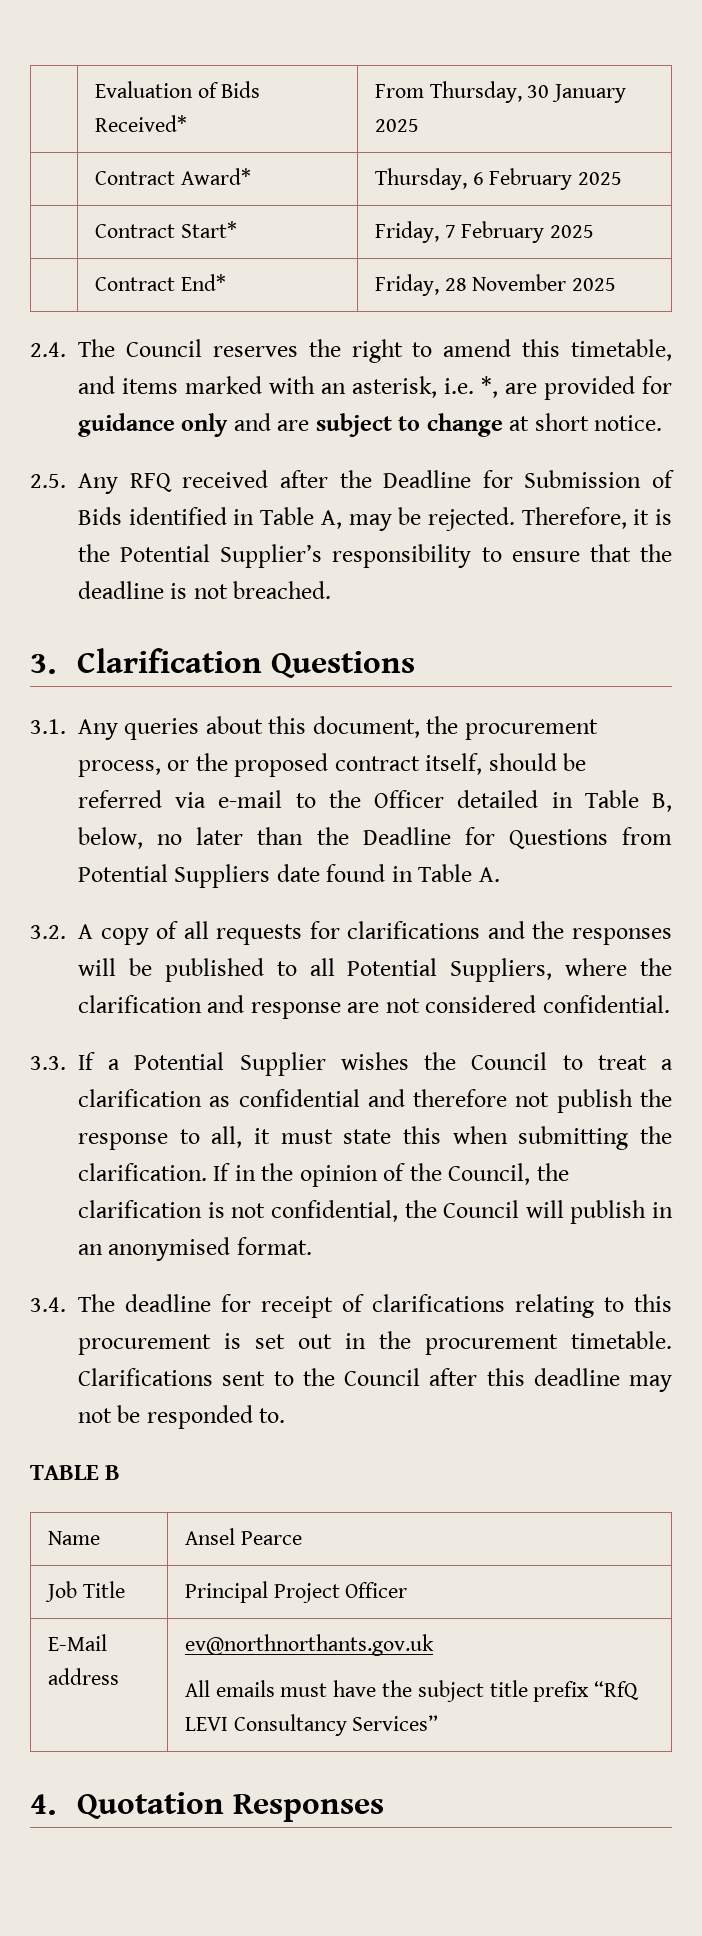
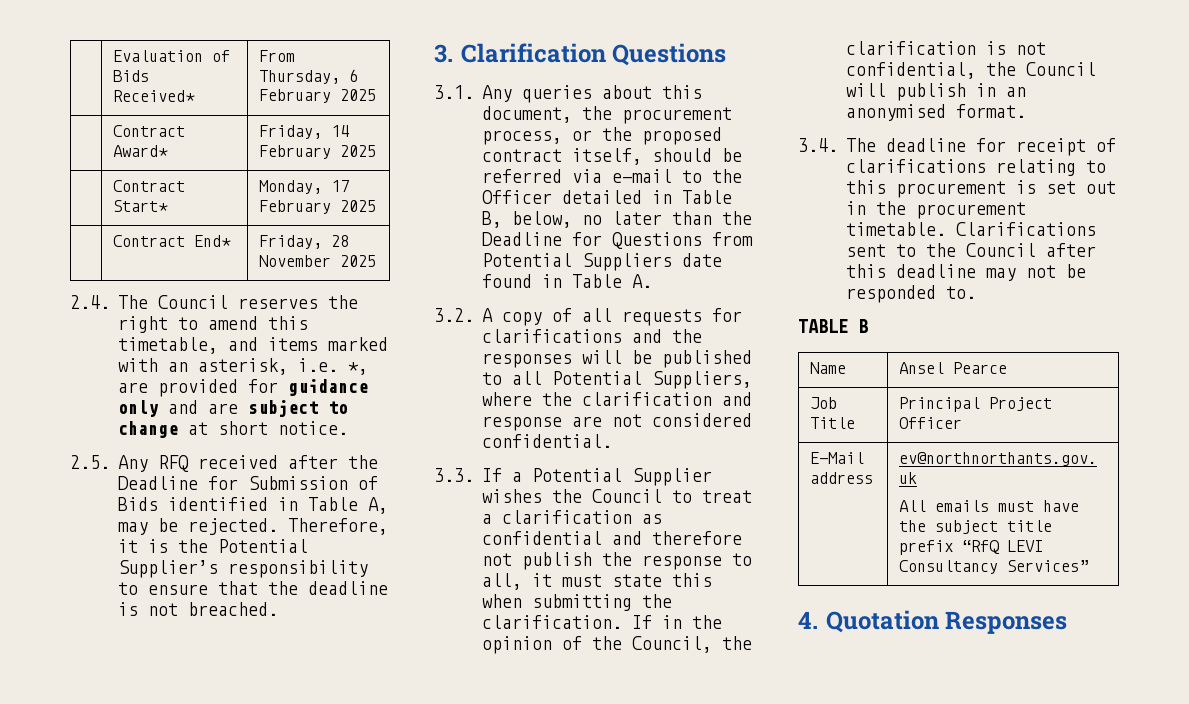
[527,84,627,103] 30 January -> [348,69,358,82] [258,89,331,103] 6 February
[374,168,484,190] Thursday, 6 -> [258,125,349,139] Friday, 14
[374,221,456,243] Friday, 7 -> [258,180,349,194] Monday, 17

